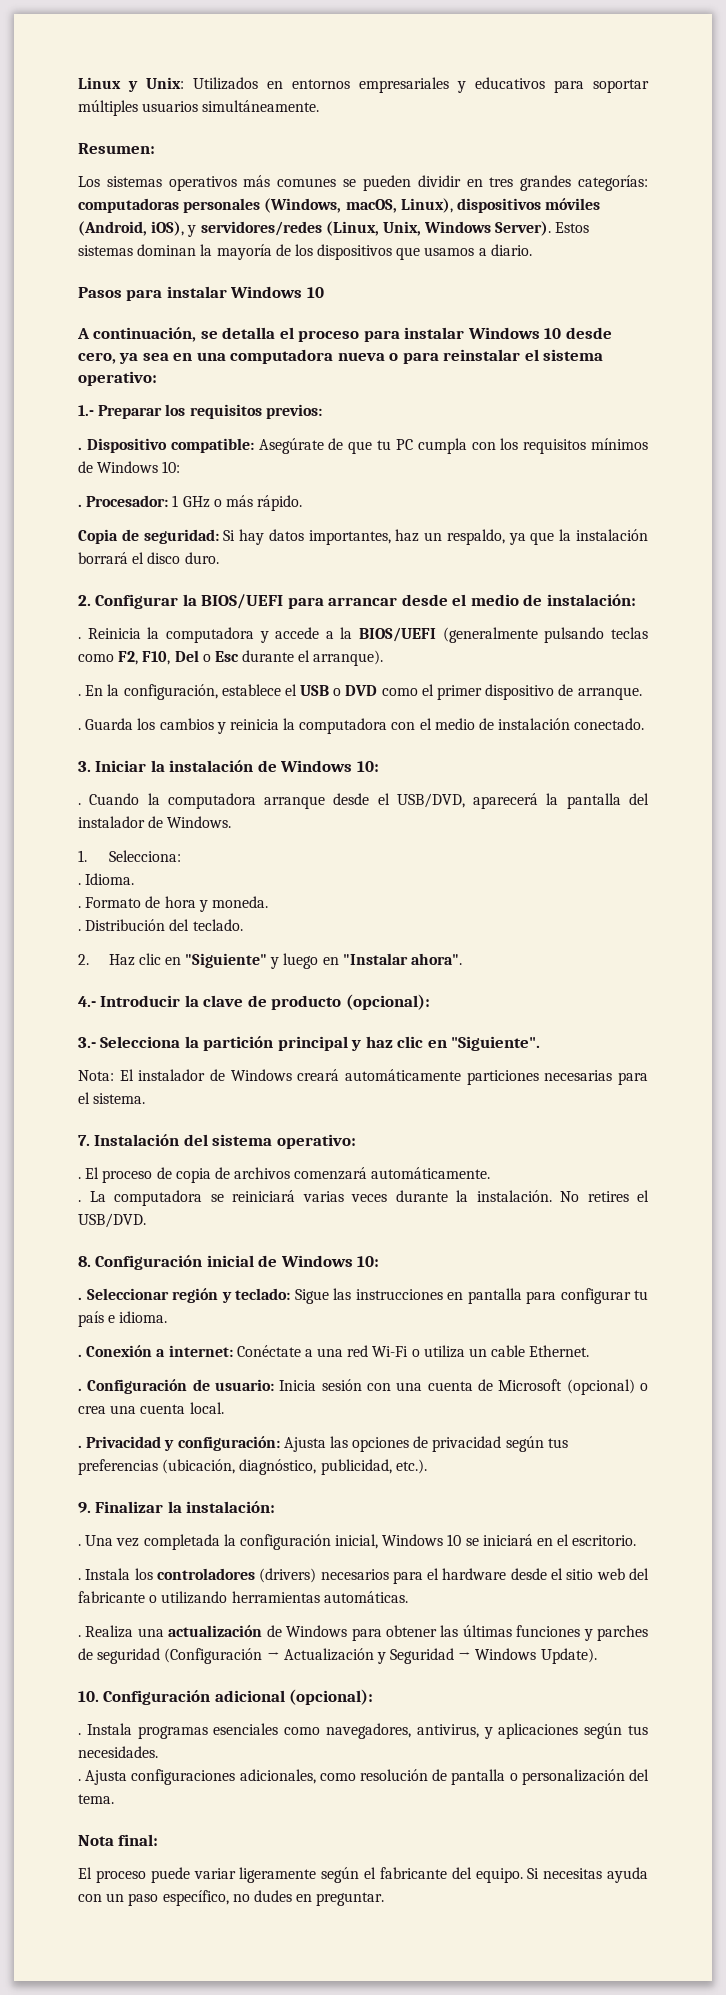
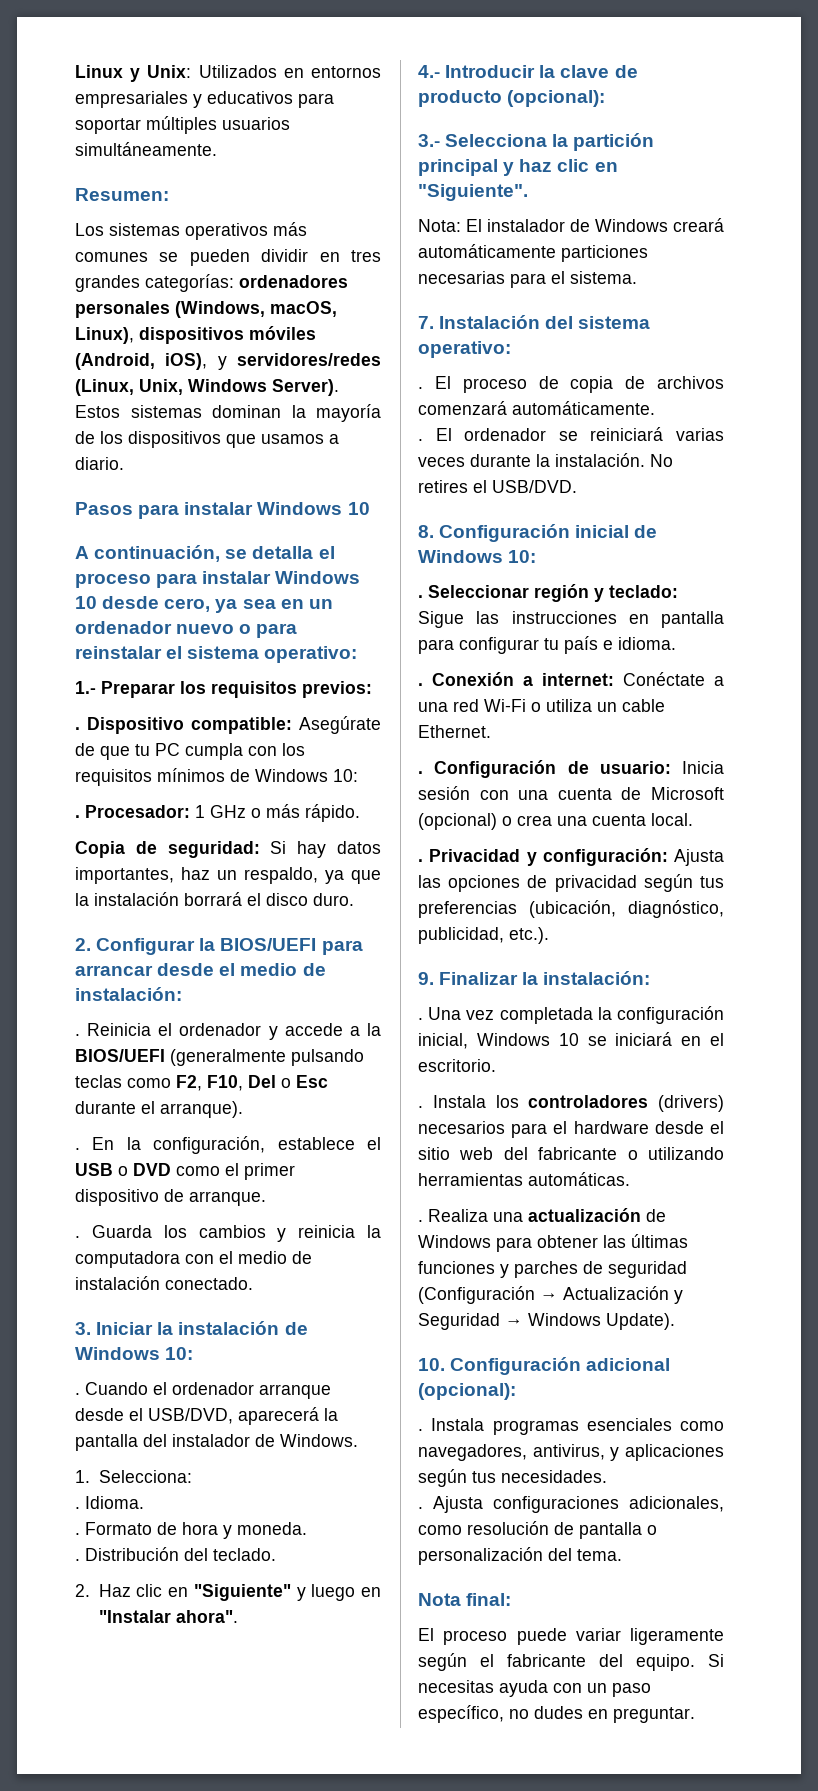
[78,198,179,213] computadoras -> [239,275,348,288] ordenadores
[196,349,385,364] una computadora nueva -> [308,599,333,609] [75,621,235,634] un ordenador nuevo
[147,627,254,643] la computadora -> [158,1023,262,1036] el ordenador
[147,793,256,809] la computadora -> [153,1382,254,1395] el ordenador
[89,1190,202,1206] La computadora -> [435,428,547,441] El ordenador

